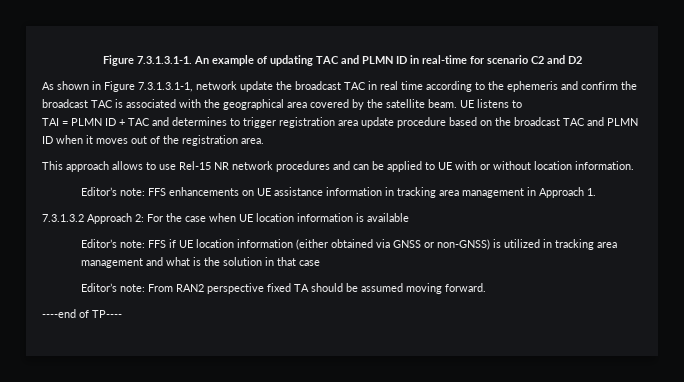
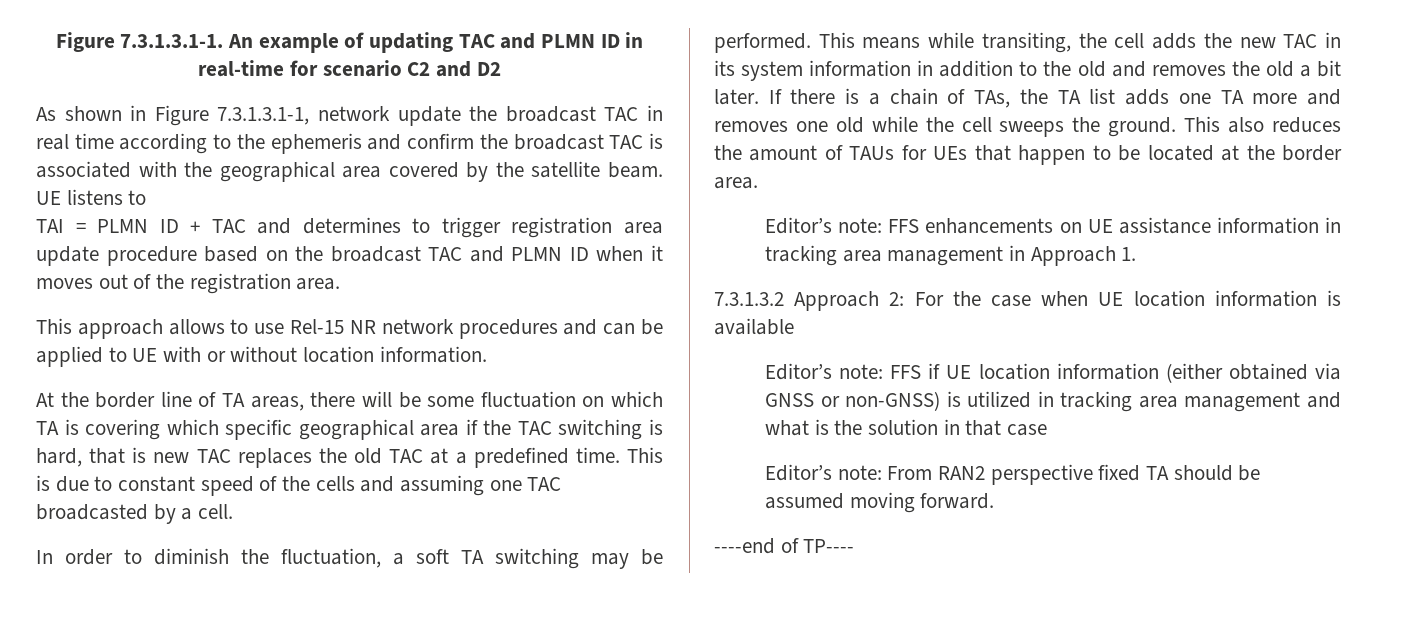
(634, 165) none -> [36,391,663,411] [36,419,663,440] [36,447,663,468] [36,475,562,496] [36,504,234,524] [36,548,663,569] [714,32,1341,53] [714,60,1341,81] [714,88,1341,108] [714,116,1341,137] [714,145,1342,165] [714,177,758,189] // At the border line of TA areas, there will be some fluctuation on which TA is covering which specific geographical area if the TAC switching is hard, that is new TAC replaces the old TAC at a predefined time. This is due to constant speed of the cells and assuming one TAC broadcasted by a cell. // In order to diminish the fluctuation, a soft TA switching may be performed. This means while transiting, the cell adds the new TAC in its system information in addition to the old and removes the old a bit later. If there is a chain of TAs, the TA list adds one TA more and removes one old while the cell sweeps the ground. This also reduces the amount of TAUs for UEs that happen to be located at the border area.

